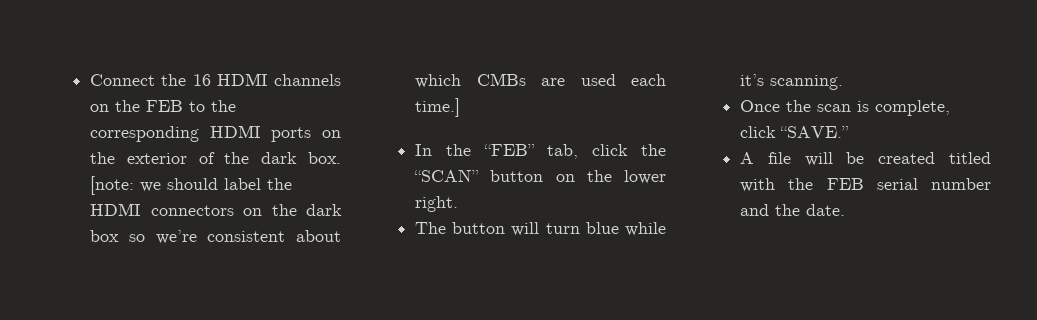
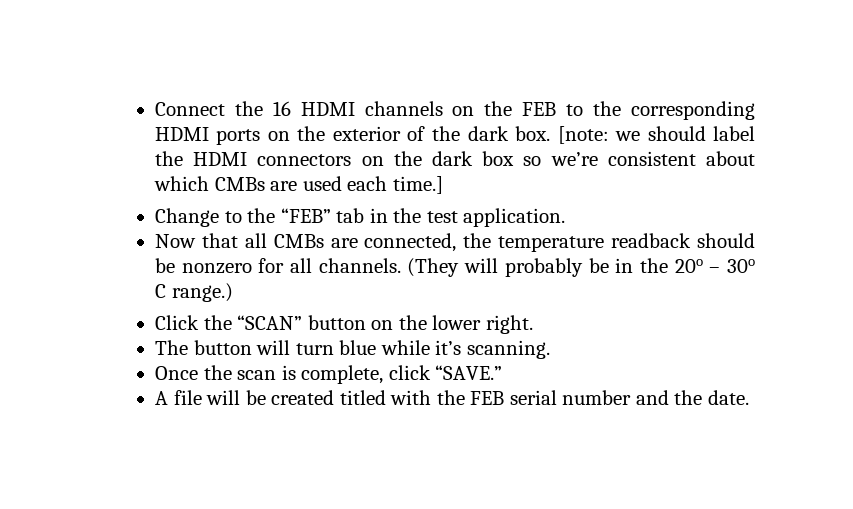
[415,144,629,159] In the “FEB” tab, click -> [154,208,566,227] [154,233,755,252] [154,258,756,277] [154,283,233,302] [154,315,199,330] Change to the “FEB” tab in the test application. // Now that all CMBs are connected, the temperature readback should be nonzero for all channels. (They will probably be in the 20o – 30o C range.) // Click

